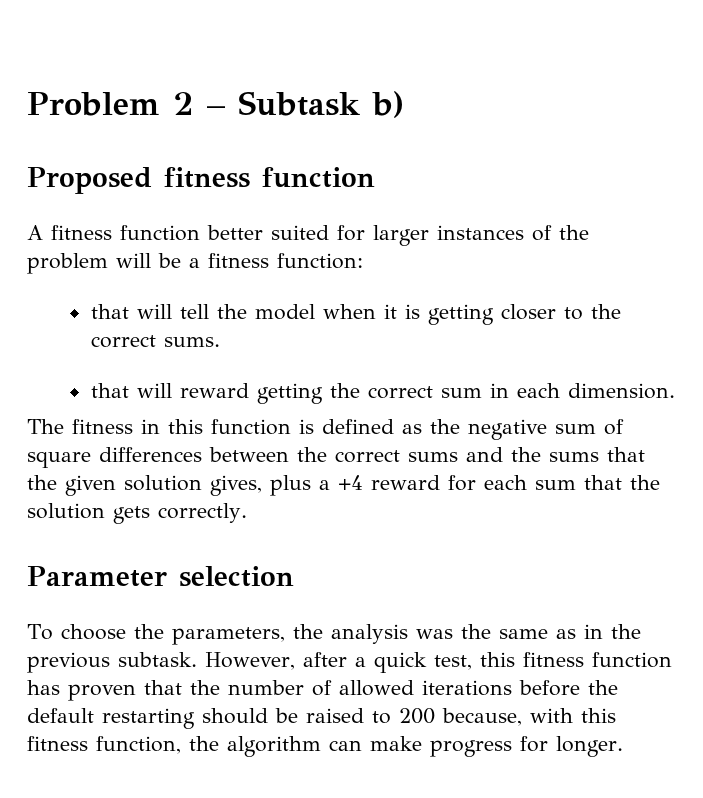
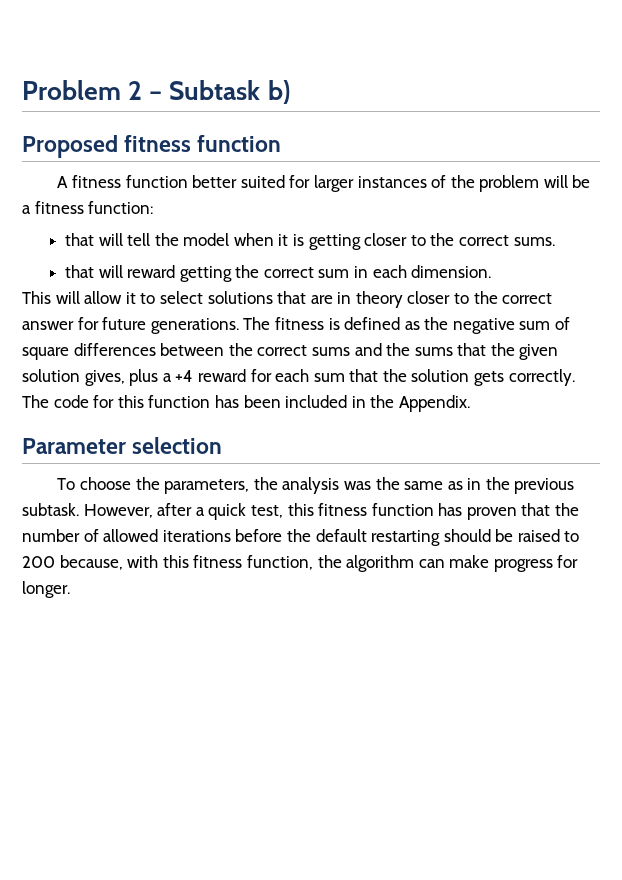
[27,419,291,435] The fitness in this function -> [22,291,553,308] [22,317,324,334] This will allow it to select solutions that are in theory closer to the correct answer for future generations. The fitness
(247, 513) none -> [22,395,470,412] The code for this function has been included in the Appendix.

